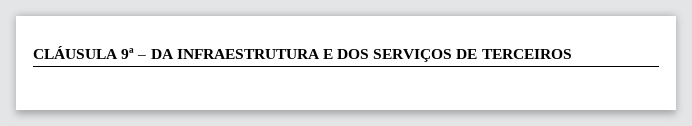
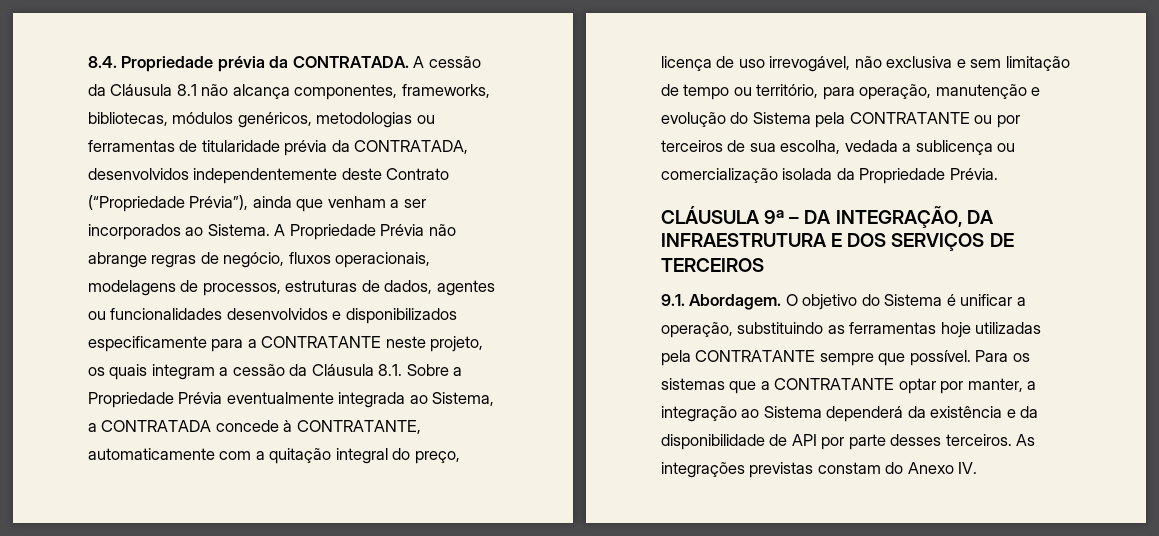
(33, 52) none -> [88,56,481,72] [88,84,490,100] [88,112,435,128] [88,140,469,156] [88,168,450,184] [88,195,426,212] [88,224,456,240] [88,252,431,268] [88,280,495,296] [88,308,457,324] [88,336,484,352] [88,364,463,380] [88,392,495,408] [88,420,421,434] [88,448,460,464] [661,56,1070,72] [661,84,1041,100] [661,112,1020,128] [661,140,1016,155] [661,168,998,184] 8.4. Propriedade prévia da CONTRATADA. A cessão da Cláusula 8.1 não alcança componentes, frameworks, bibliotecas, módulos genéricos, metodologias ou ferramentas de titularidade prévia da CONTRATADA, desenvolvidos independentemente deste Contrato (“Propriedade Prévia”), ainda que venham a ser incorporados ao Sistema. A Propriedade Prévia não abrange regras de negócio, fluxos operacionais, modelagens de processos, estruturas de dados, agentes ou funcionalidades desenvolvidos e disponibilizados especificamente para a CONTRATANTE neste projeto, os quais integram a cessão da Cláusula 8.1. Sobre a Propriedade Prévia eventualmente integrada ao Sistema, a CONTRATADA concede à CONTRATANTE, automaticamente com a quitação integral do preço, licença de uso irrevogável, não exclusiva e sem limitação de tempo ou território, para operação, manutenção e evolução do Sistema pela CONTRATANTE ou por terceiros de sua escolha, vedada a sublicença ou comercialização isolada da Propriedade Prévia. //
(174, 54) none -> [835,206,994,228] INTEGRAÇÃO, DA
(572, 54) none -> [661,294,1026,310] [661,322,1042,338] [661,350,1030,366] [661,378,1037,394] [661,406,1039,422] [661,434,1036,450] [661,462,978,478] // 9.1. Abordagem. O objetivo do Sistema é unificar a operação, substituindo as ferramentas hoje utilizadas pela CONTRATANTE sempre que possível. Para os sistemas que a CONTRATANTE optar por manter, a integração ao Sistema dependerá da existência e da disponibilidade de API por parte desses terceiros. As integrações previstas constam do Anexo IV.

